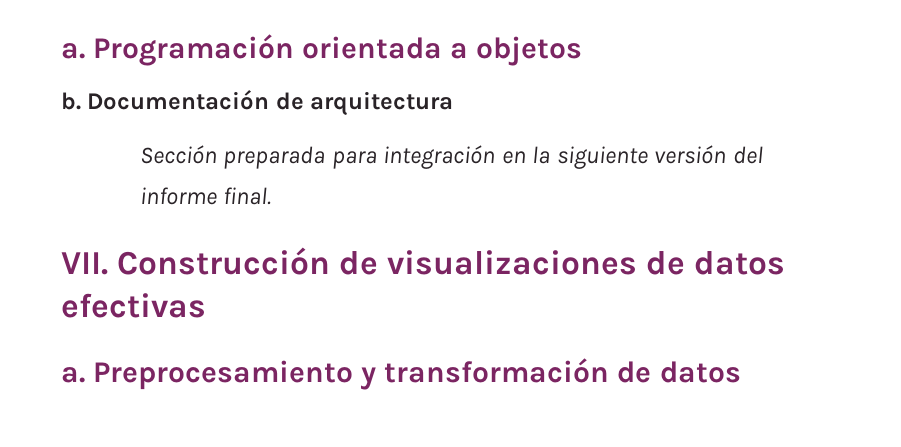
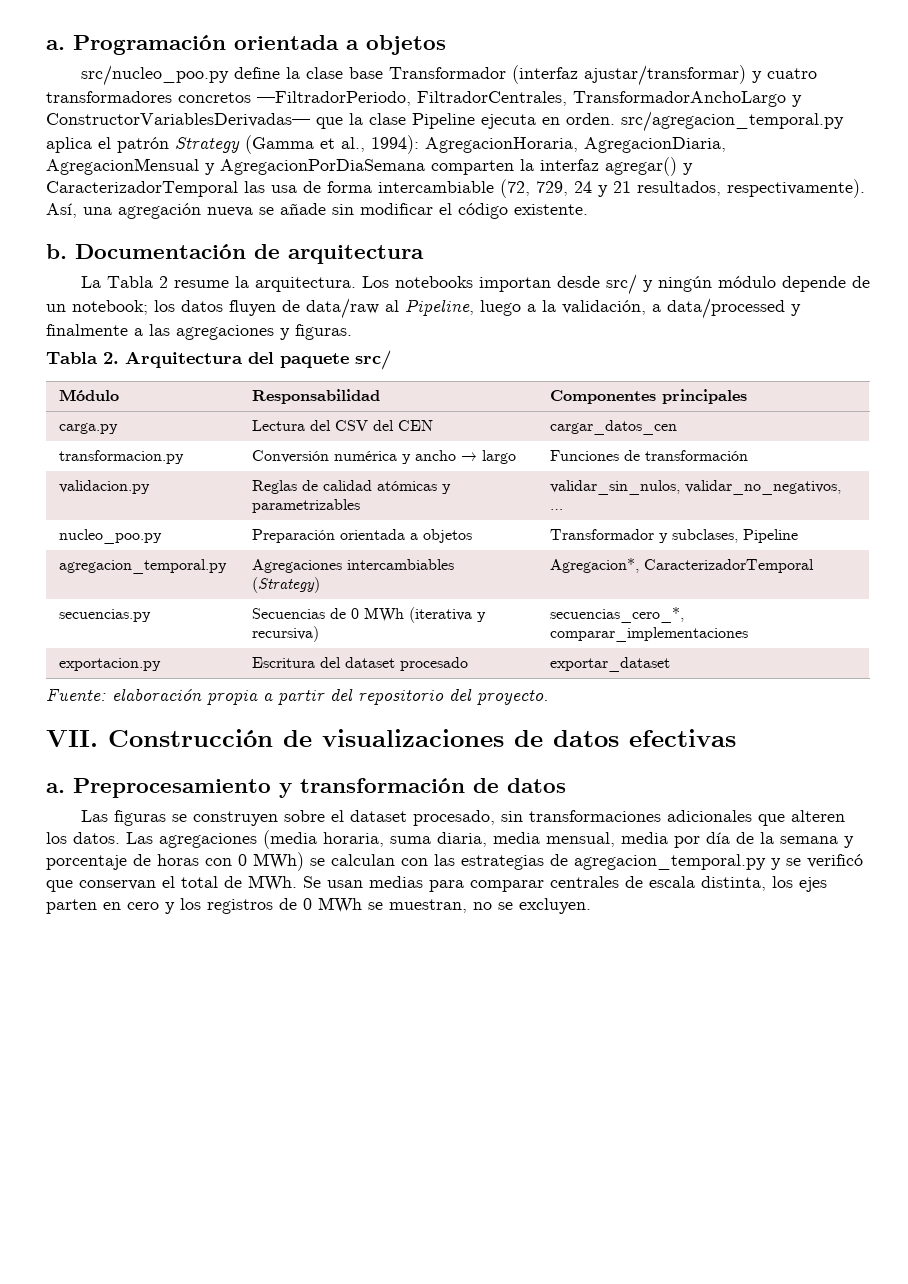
[61,90,454,116] [139,145,763,169] [139,187,272,205] b. Documentación de arquitectura // Sección preparada para integración en la siguiente versión del informe final. -> [80,65,817,86] [46,91,802,107] [46,111,844,132] [46,135,726,154] [46,157,693,176] [46,179,865,198] [46,203,588,219] [46,244,424,264] [80,274,870,295] [46,298,801,319] [46,324,352,340] [46,350,391,370] [58,389,119,401] [251,389,380,404] [549,389,747,404] [58,423,118,434] [251,420,433,431] [549,420,677,435] [58,450,184,464] [251,450,516,464] [549,450,748,461] [58,480,150,494] [251,480,451,494] [251,499,360,513] [549,480,841,495] [549,509,563,510] [58,529,162,544] [251,529,472,543] [549,529,798,543] [58,559,227,574] [251,559,454,573] [251,577,320,593] [549,558,814,573] [58,609,151,622] [251,607,486,623] [251,626,319,642] [549,607,684,623] [549,627,748,642] [58,658,161,671] [251,657,468,671] [549,657,670,672] [46,688,549,705] src/nucleo_poo.py define la clase base Transformador (interfaz ajustar/transformar) y cuatro transformadores concretos —FiltradorPeriodo, FiltradorCentrales, TransformadorAnchoLargo y ConstructorVariablesDerivadas— que la clase Pipeline ejecuta en orden. src/agregacion_temporal.py aplica el patrón Strategy (Gamma et al., 1994): AgregacionHoraria, AgregacionDiaria, AgregacionMensual y AgregacionPorDiaSemana comparten la interfaz agregar() y CaracterizadorTemporal las usa de forma intercambiable (72, 729, 24 y 21 resultados, respectivamente). Así, una agregación nueva se añade sin modificar el código existente. // b. Documentación de arquitectura // La Tabla 2 resume la arquitectura. Los notebooks importan desde src/ y ningún módulo depende de un notebook; los datos fluyen de data/raw al Pipeline, luego a la validación, a data/processed y finalmente a las agregaciones y figuras. // Tabla 2. Arquitectura del paquete src/ // Módulo | Responsabilidad | Componentes principales // carga.py | Lectura del CSV del CEN | cargar_datos_cen // transformacion.py | Conversión numérica y ancho → largo | Funciones de transformación // validacion.py | Reglas de calidad atómicas y parametrizables | validar_sin_nulos, validar_no_negativos, … // nucleo_poo.py | Preparación orientada a objetos | Transformador y subclases, Pipeline // agregacion_temporal.py | Agregaciones intercambiables (Strategy) | Agregacion*, CaracterizadorTemporal // secuencias.py | Secuencias de 0 MWh (iterativa y recursiva) | secuencias_cero_*, comparar_implementaciones // exportacion.py | Escritura del dataset procesado | exportar_dataset // Fuente: elaboración propia a partir del repositorio del proyecto.
(741, 372) none -> [80,810,845,826] [46,830,854,849] [46,852,863,871] [46,875,827,892] [46,897,591,914] // Las figuras se construyen sobre el dataset procesado, sin transformaciones adicionales que alteren los datos. Las agregaciones (media horaria, suma diaria, media mensual, media por día de la semana y porcentaje de horas con 0 MWh) se calculan con las estrategias de agregacion_temporal.py y se verificó que conservan el total de MWh. Se usan medias para comparar centrales de escala distinta, los ejes parten en cero y los registros de 0 MWh se muestran, no se excluyen.

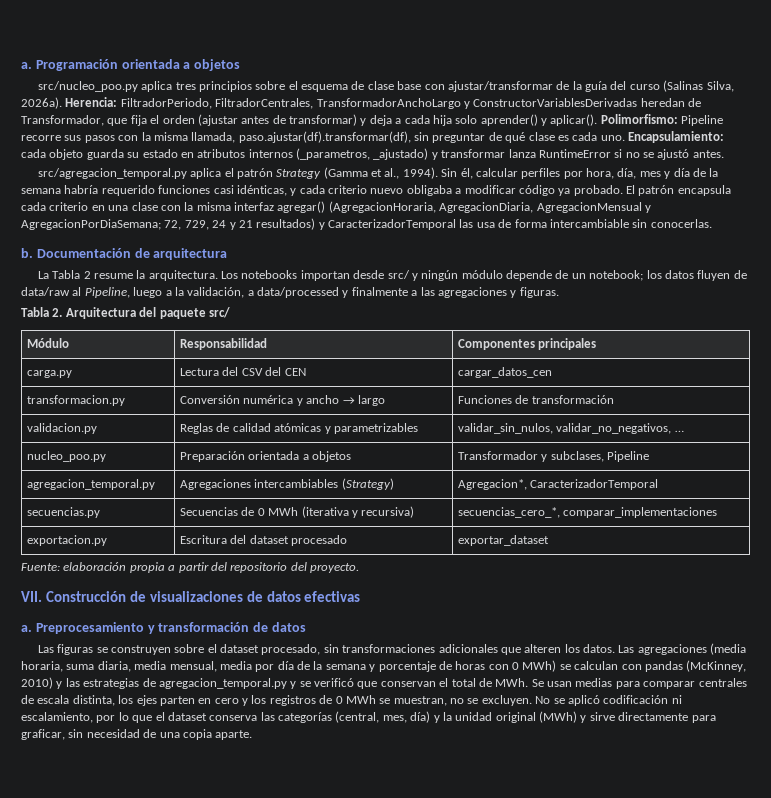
[233,65,817,86] [46,91,802,107] [46,113,615,129] define la clase base Transformador (interfaz ajustar/transformar) y cuatro transformadores concretos —FiltradorPeriodo, FiltradorCentrales, TransformadorAnchoLargo y ConstructorVariablesDerivadas— que la clase Pipeline ejecuta en orden. -> [141,80,734,92] [21,97,701,109] [21,114,724,126] [21,131,724,143] [21,148,724,160] aplica tres principios sobre el esquema de clase base con ajustar/transformar de la guía del curso (Salinas Silva, 2026a). Herencia: FiltradorPeriodo, FiltradorCentrales, TransformadorAnchoLargo y ConstructorVariablesDerivadas heredan de Transformador, que fija el orden (ajustar antes de transformar) y deja a cada hija solo aprender() y aplicar(). Polimorfismo: Pipeline recorre sus pasos con la misma llamada, paso.ajustar(df).transformar(df), sin preguntar de qué clase es cada uno. Encapsulamiento: cada objeto guarda su estado en atributos internos (_parametros, _ajustado) y transformar lanza RuntimeError si no se ajustó antes. //
[371,135,726,154] [46,157,677,176] 1994): AgregacionHoraria, AgregacionDiaria, AgregacionMensual y AgregacionPorDiaSemana comparten la interfaz agregar() -> [402,167,719,179] [21,185,731,196] [21,201,651,213] [21,218,316,230] 1994). Sin él, calcular perfiles por hora, día, mes y día de la semana habría requerido funciones casi idénticas, y cada criterio nuevo obligaba a modificar código ya probado. El patrón encapsula cada criterio en una clase con la misma interfaz agregar() (AgregacionHoraria, AgregacionDiaria, AgregacionMensual y AgregacionPorDiaSemana; 72, 729, 24 y 21 resultados)
[500,179,865,198] [46,203,588,219] (72, 729, 24 y 21 resultados, respectivamente). Así, una agregación nueva se añade sin modificar el código existente. -> [632,219,712,228] sin conocerlas.
(428, 862) none -> [644,660,747,672] [21,677,63,689] pandas (McKinney, 2010) y
(591, 906) none -> [535,695,682,706] [21,711,716,723] [21,729,253,740] No se aplicó codificación ni escalamiento, por lo que el dataset conserva las categorías (central, mes, día) y la unidad original (MWh) y sirve directamente para graficar, sin necesidad de una copia aparte.

